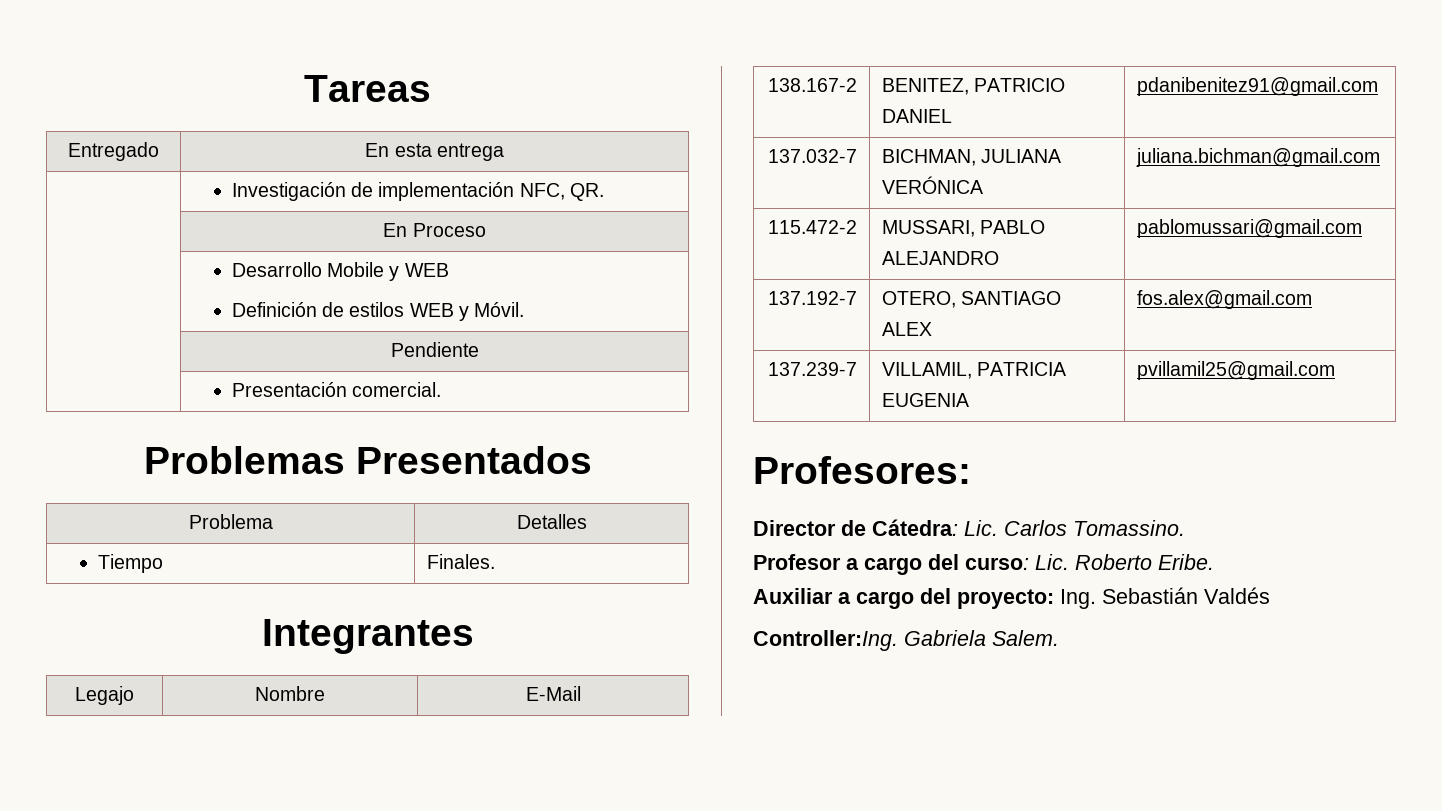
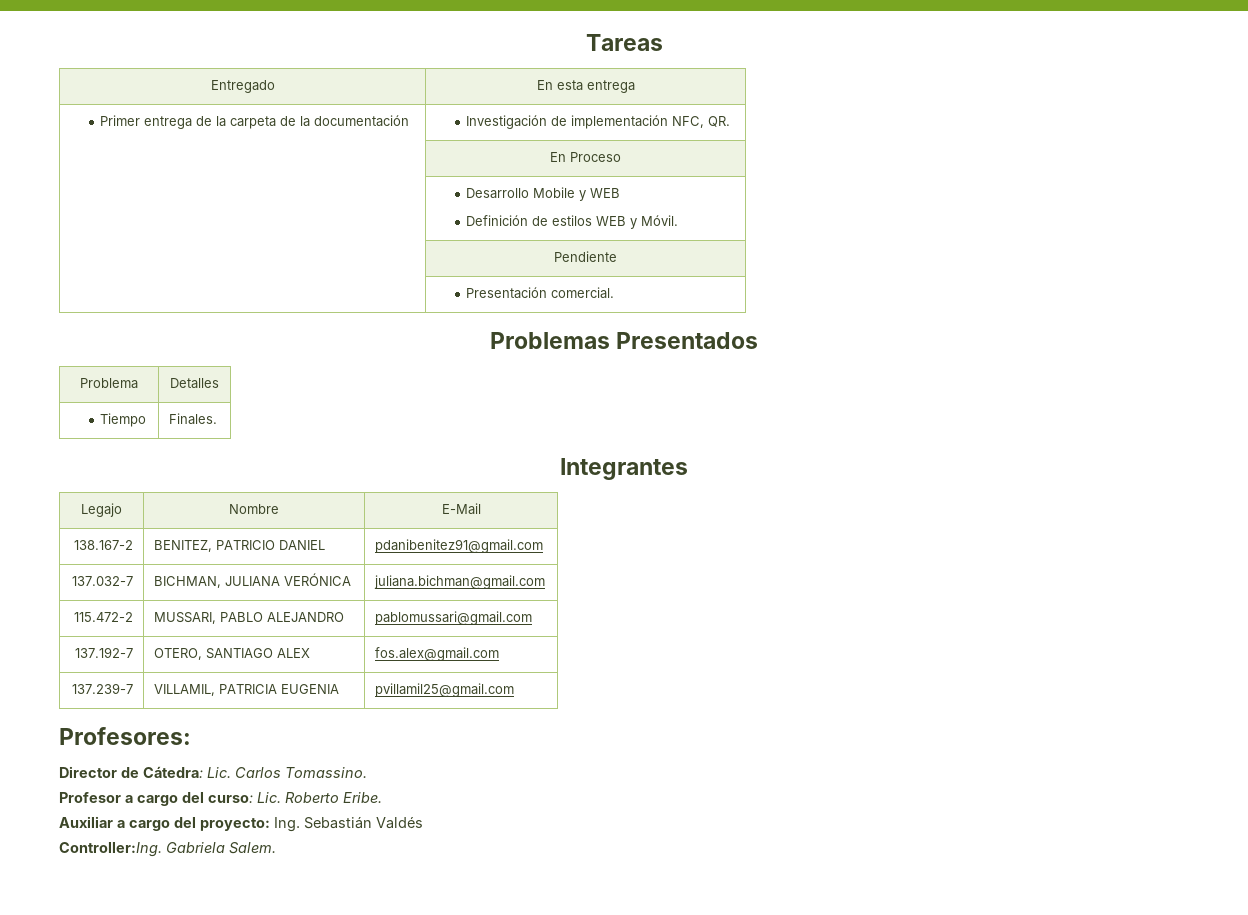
(504, 152) none -> [100,115,410,129] Primer entrega de la carpeta de la documentación

